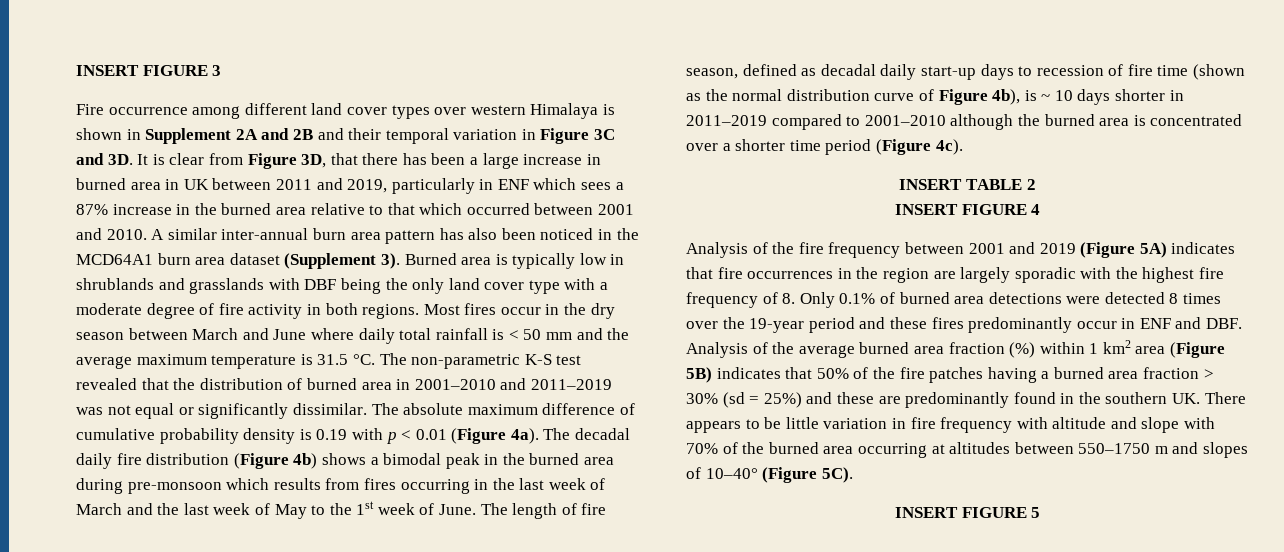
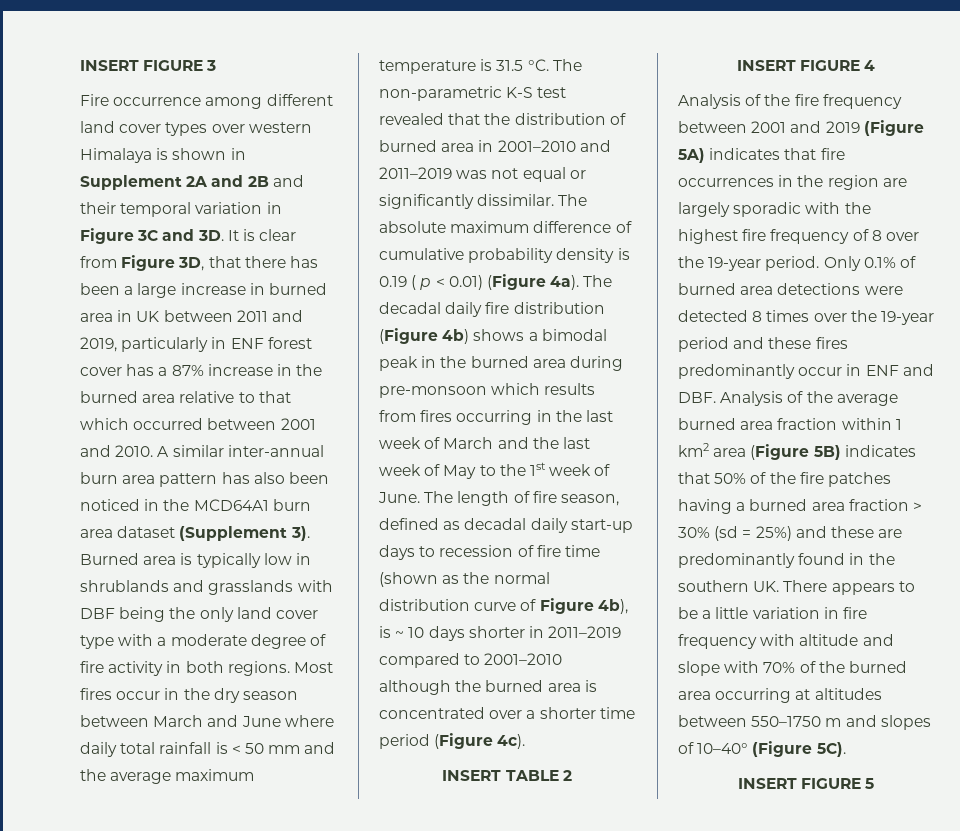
[533,178,612,190] which sees -> [267,337,312,349] [80,364,155,376] forest cover has
[351,428,383,440] with -> [411,275,417,290] (
[415,429,447,440] 0.01 -> [448,275,483,290] 0.01)
[782,293,796,304] 8. -> [871,230,919,241] [678,256,820,271] 8 over the 19-year period.
[1009,342,1036,358] (%) -> (838, 424) none
(782, 423) none -> [702,610,712,619] a

